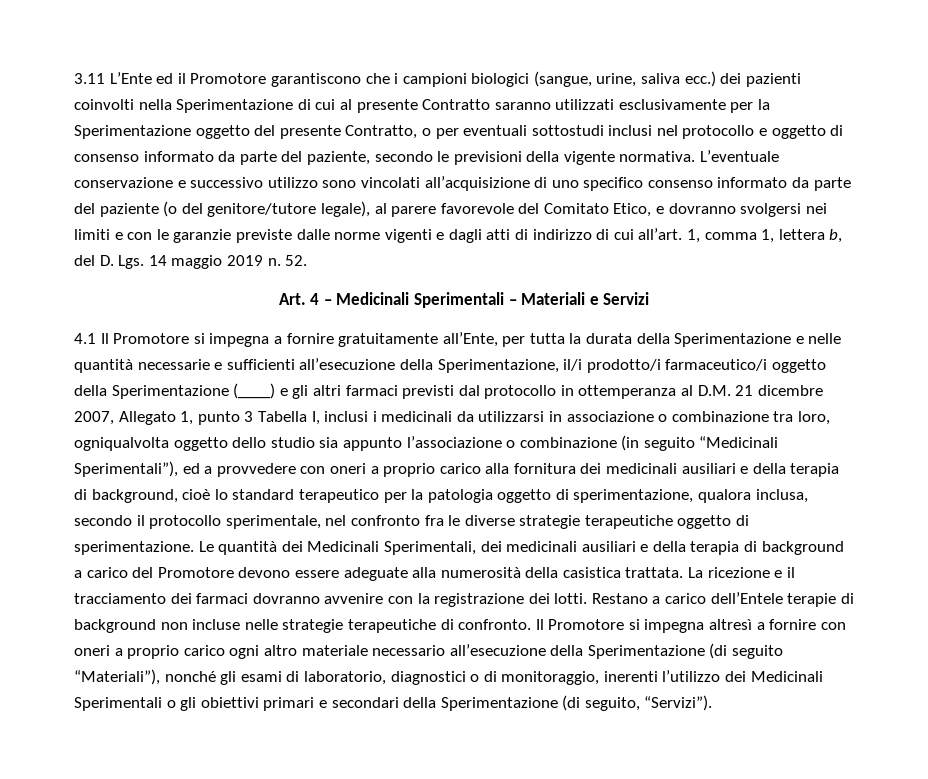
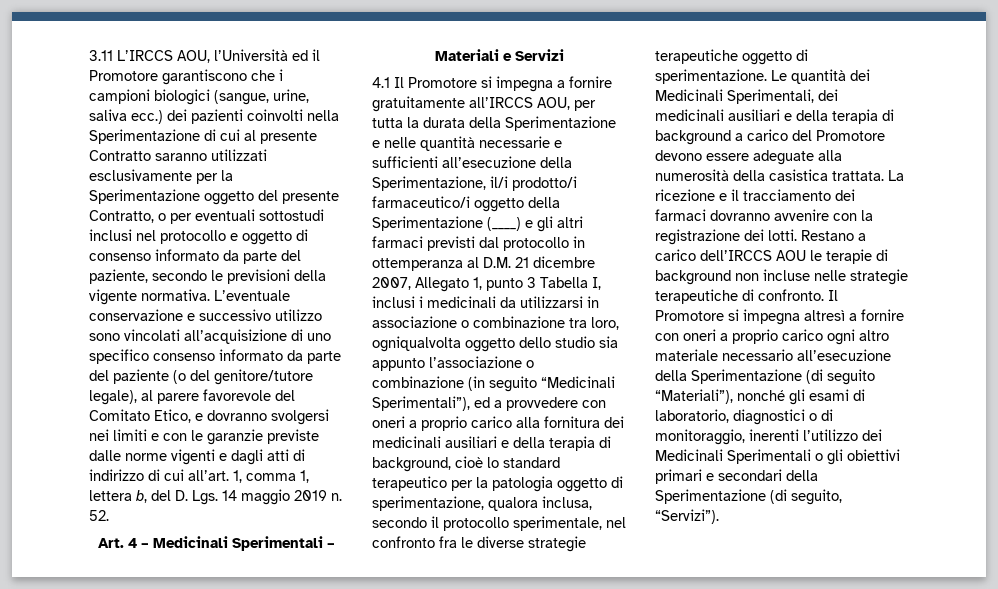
[109,72,152,84] L’Ente -> [117,49,288,63] L’IRCCS AOU, l’Università
[442,332,498,347] all’Ente, -> [469,97,570,110] all’IRCCS AOU,
[710,592,783,604] dell’Entele -> [700,250,822,261] dell’IRCCS AOU le

